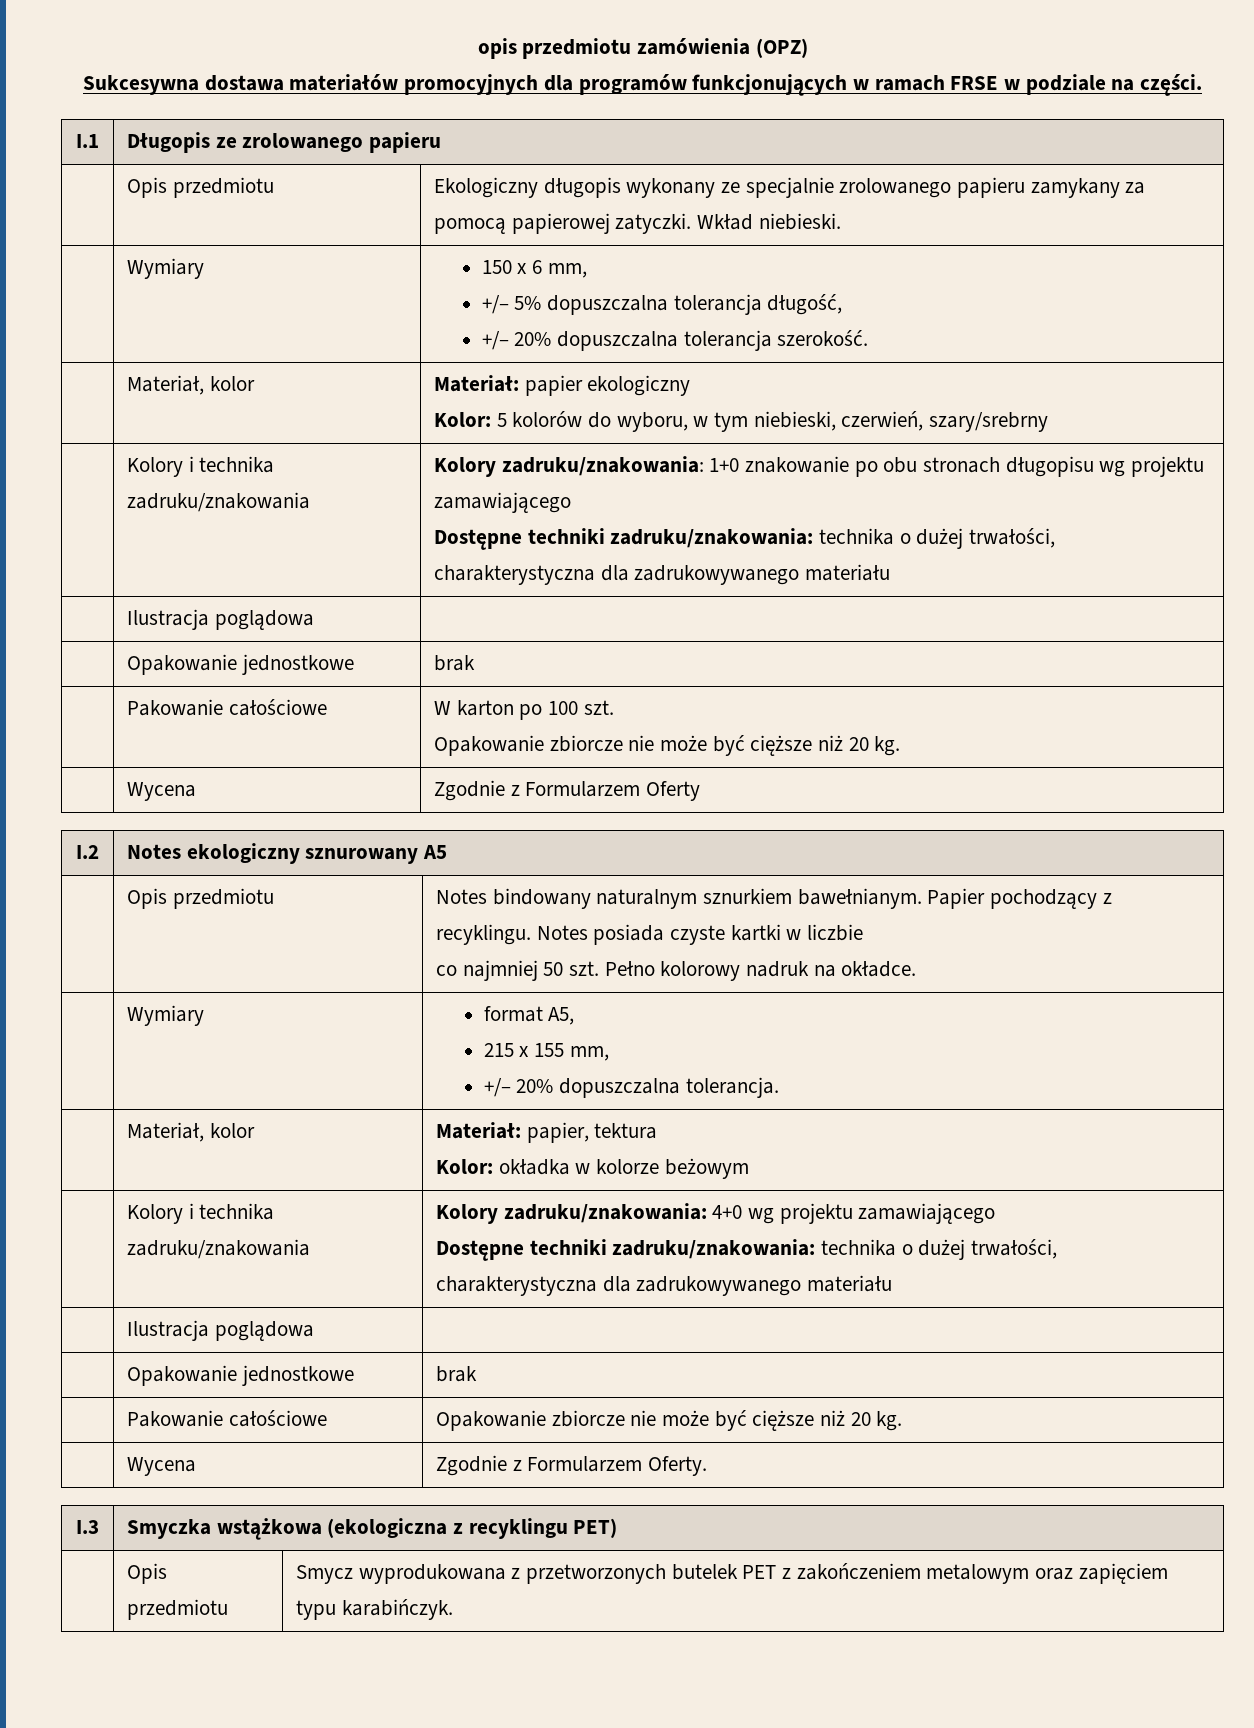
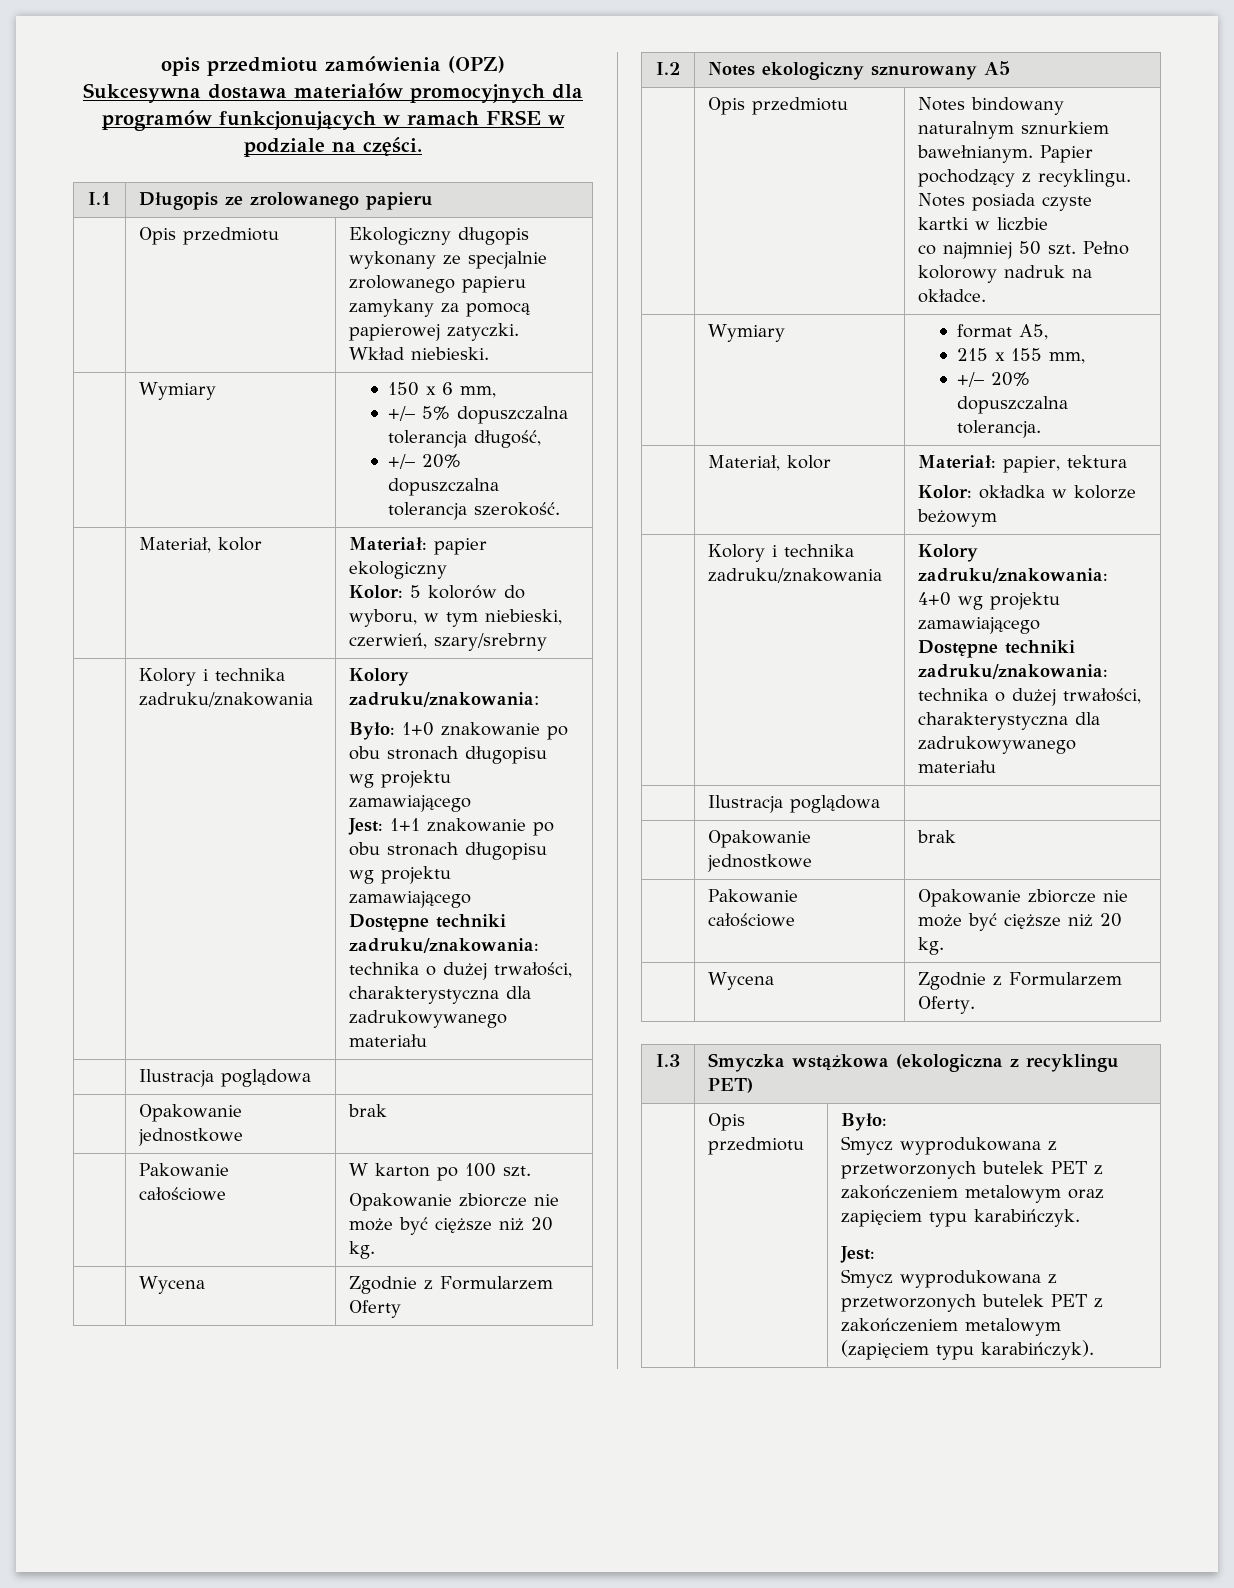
(704, 466) none -> [349,722,396,740] // Było:
(572, 502) none -> [348,818,555,836] [349,842,548,860] [349,866,452,884] [349,891,472,908] // Jest: 1+1 znakowanie po obu stronach długopisu wg projektu zamawiającego
(229, 1609) none -> [841,1113,888,1131] Było: //
(453, 1609) none -> [840,1246,876,1263] [841,1269,1058,1288] [841,1294,1104,1312] [841,1318,1062,1336] [841,1340,1095,1360] // Jest: // Smycz wyprodukowana z przetworzonych butelek PET z zakończeniem metalowym (zapięciem typu karabińczyk).

